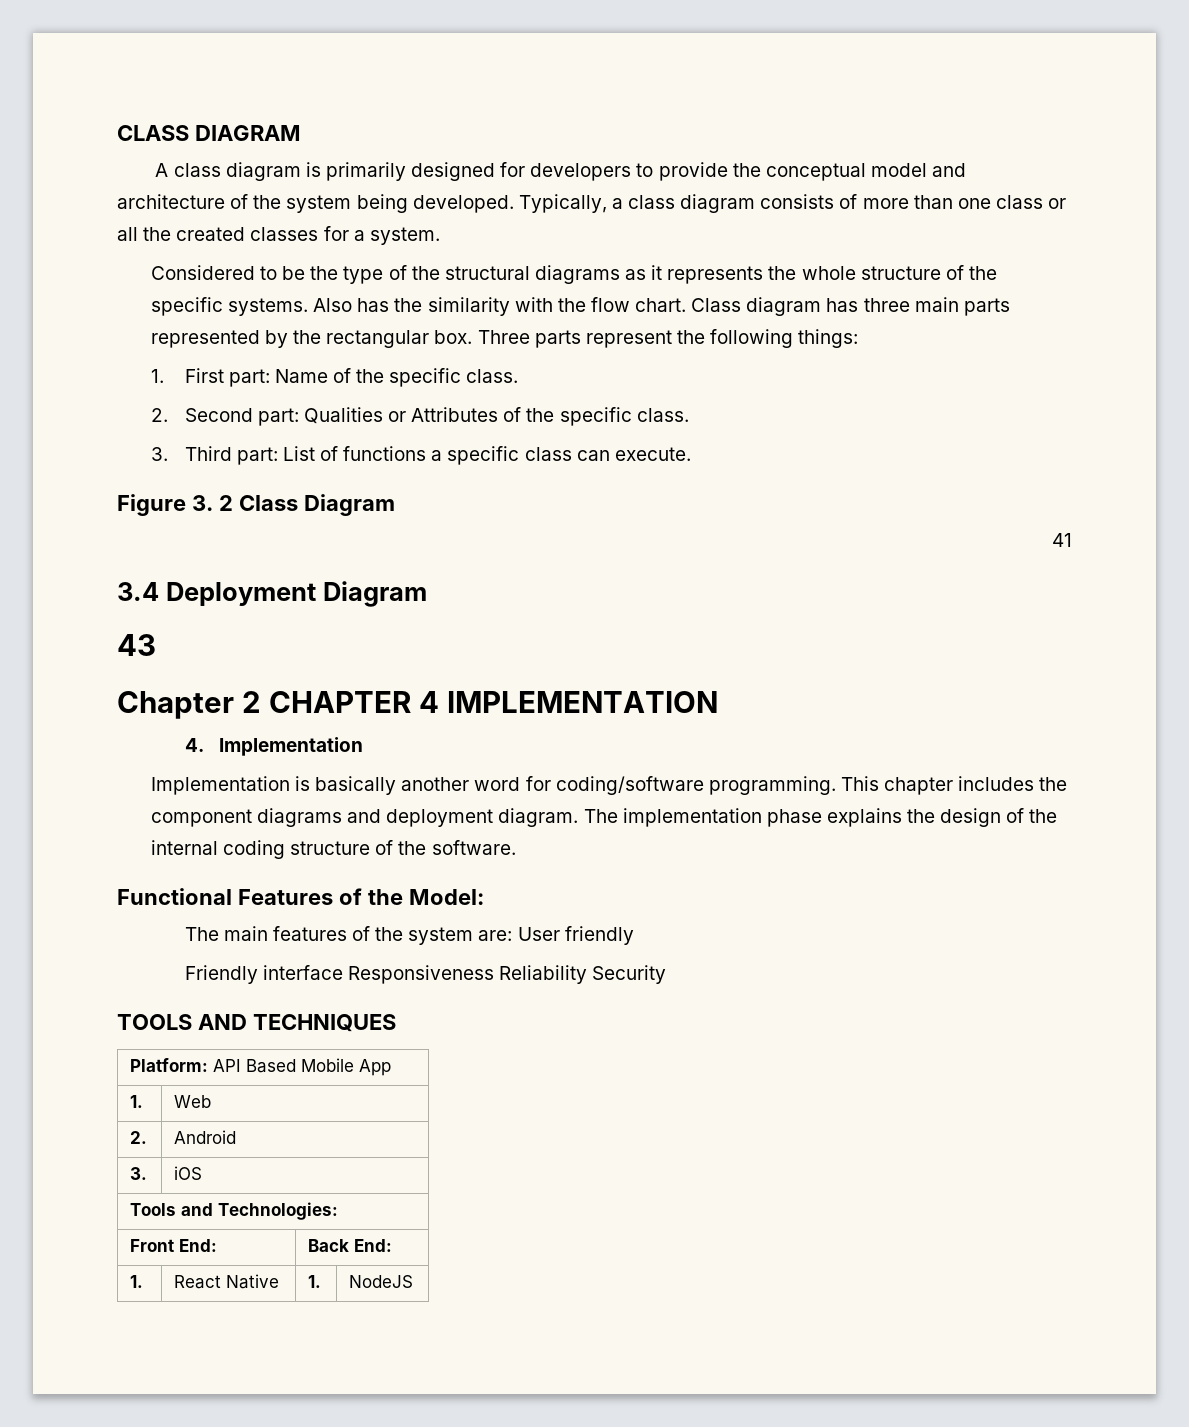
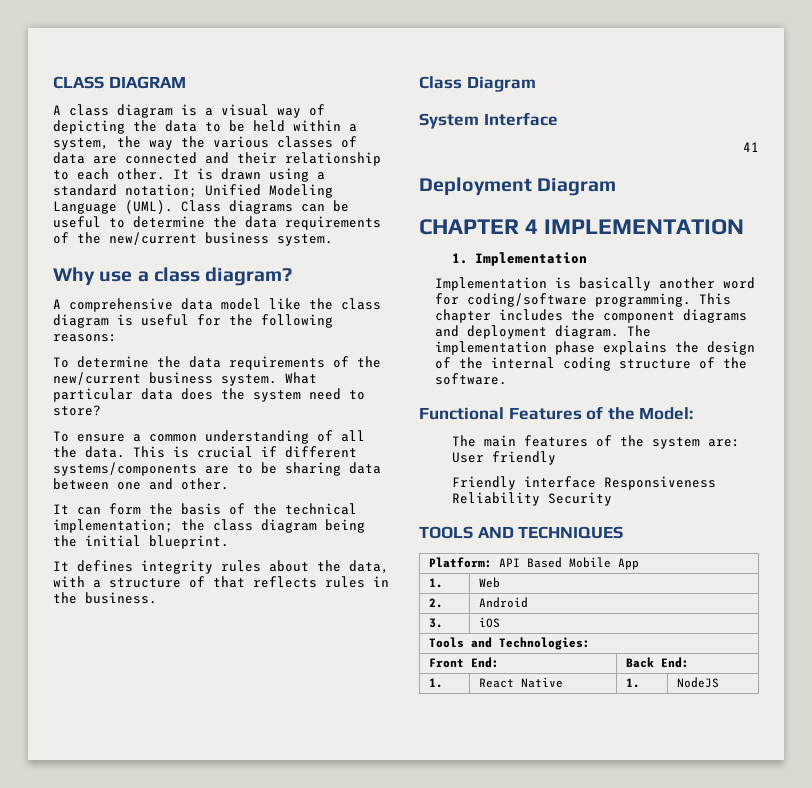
[325,162,967,181] [117,194,1067,213] [117,226,440,245] [150,265,997,284] [150,297,1010,316] [150,329,859,348] [150,368,519,387] [150,407,689,426] [150,446,691,465] [117,494,233,516] primarily designed for developers to provide the conceptual model and architecture of the system being developed. Typically, a class diagram consists of more than one class or all the created classes for a system. // Considered to be the type of the structural diagrams as it represents the whole structure of the specific systems. Also has the similarity with the flow chart. Class diagram has three main parts represented by the rectangular box. Three parts represent the following things: // 1. First part: Name of the specific class. // 2. Second part: Qualities or Attributes of the specific class. // 3. Third part: List of functions a specific class can execute. // Figure 3. 2 -> [205,104,325,118] [53,120,357,134] [53,136,357,150] [53,152,381,166] [53,168,325,182] [53,184,333,198] [53,200,349,214] [53,216,381,230] [53,232,333,246] [53,267,293,286] [53,298,381,312] [53,314,333,328] [53,334,117,342] [53,356,381,370] [53,372,317,386] [53,388,365,402] [53,405,101,416] [53,430,365,444] [53,446,357,458] [53,462,381,476] [53,478,229,490] [53,503,357,515] [53,519,365,533] [53,535,229,549] [53,560,389,574] [53,576,389,588] [53,592,157,604] a visual way of depicting the data to be held within a system, the way the various classes of data are connected and their relationship to each other. It is drawn using a standard notation; Unified Modeling Language (UML). Class diagrams can be useful to determine the data requirements of the new/current business system. // Why use a class diagram? // A comprehensive data model like the class diagram is useful for the following reasons: // To determine the data requirements of the new/current business system. What particular data does the system need to store? // To ensure a common understanding of all the data. This is crucial if different systems/components are to be sharing data between one and other. // It can form the basis of the technical implementation; the class diagram being the initial blueprint. // It defines integrity rules about the data, with a structure of that reflects rules in the business. //
(395, 505) none -> [419,112,558,129] // System Interface
[117,582,159,601] 3.4 -> (759, 147) none
[117,634,156,656] [117,691,261,719] 43 // Chapter 2 -> (617, 187) none
[184,738,204,752] 4. -> [451,253,468,264] 1.

